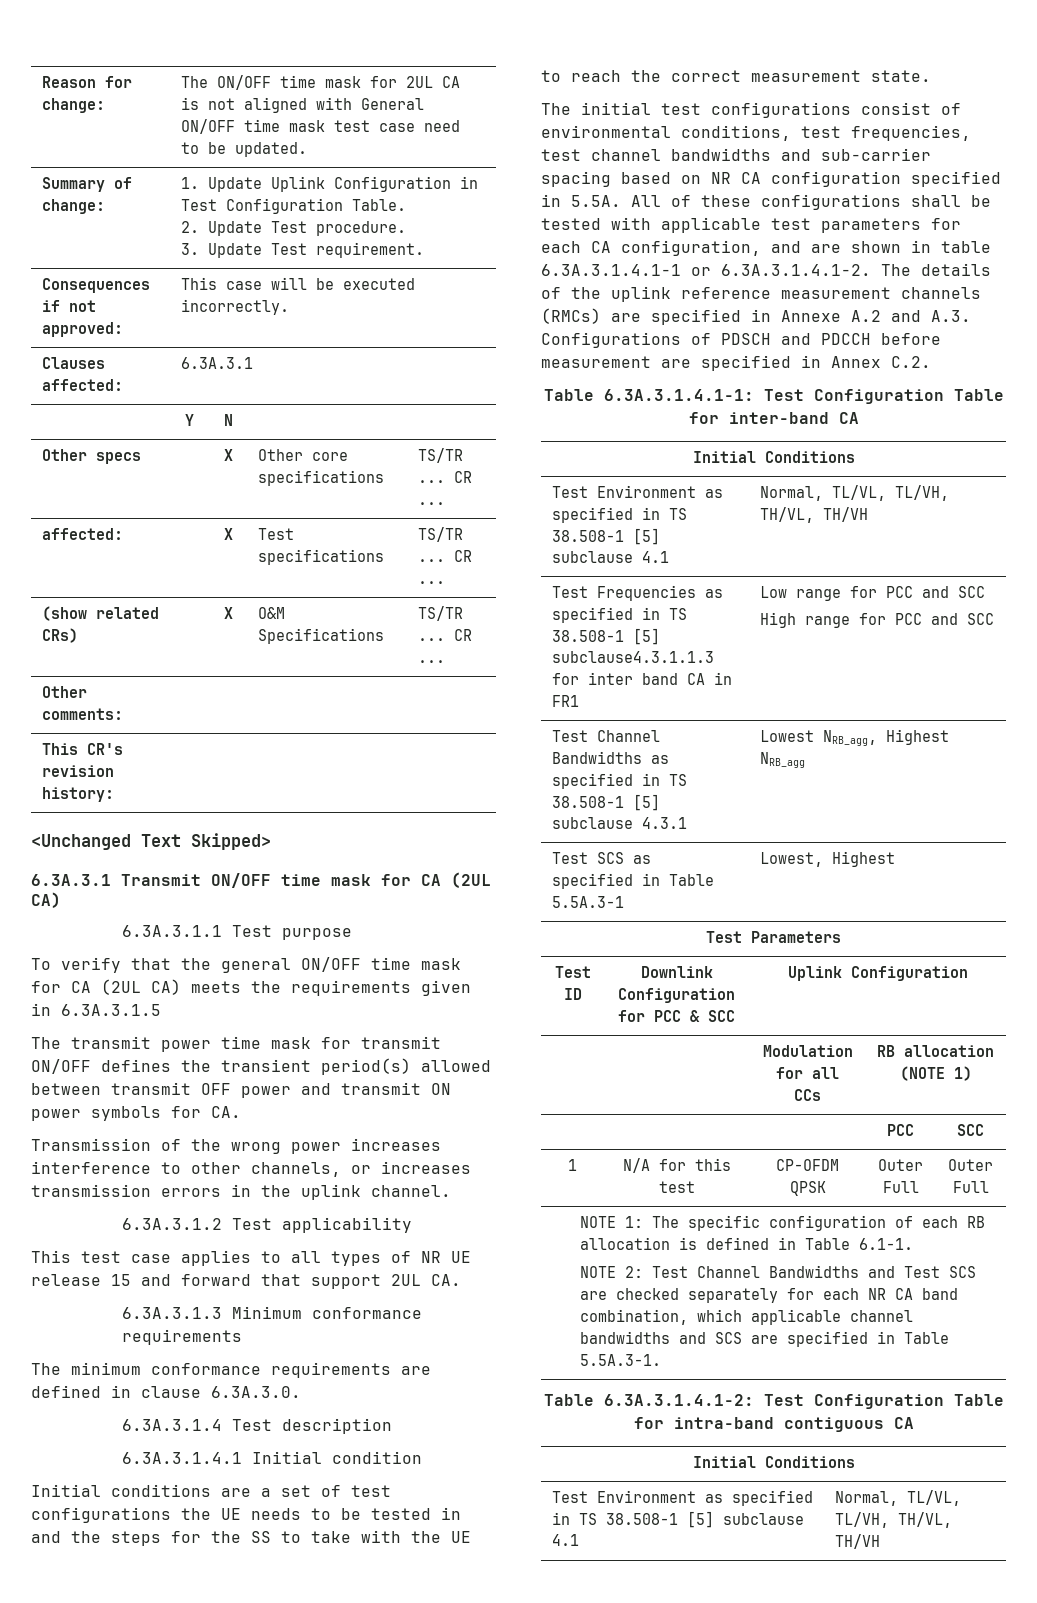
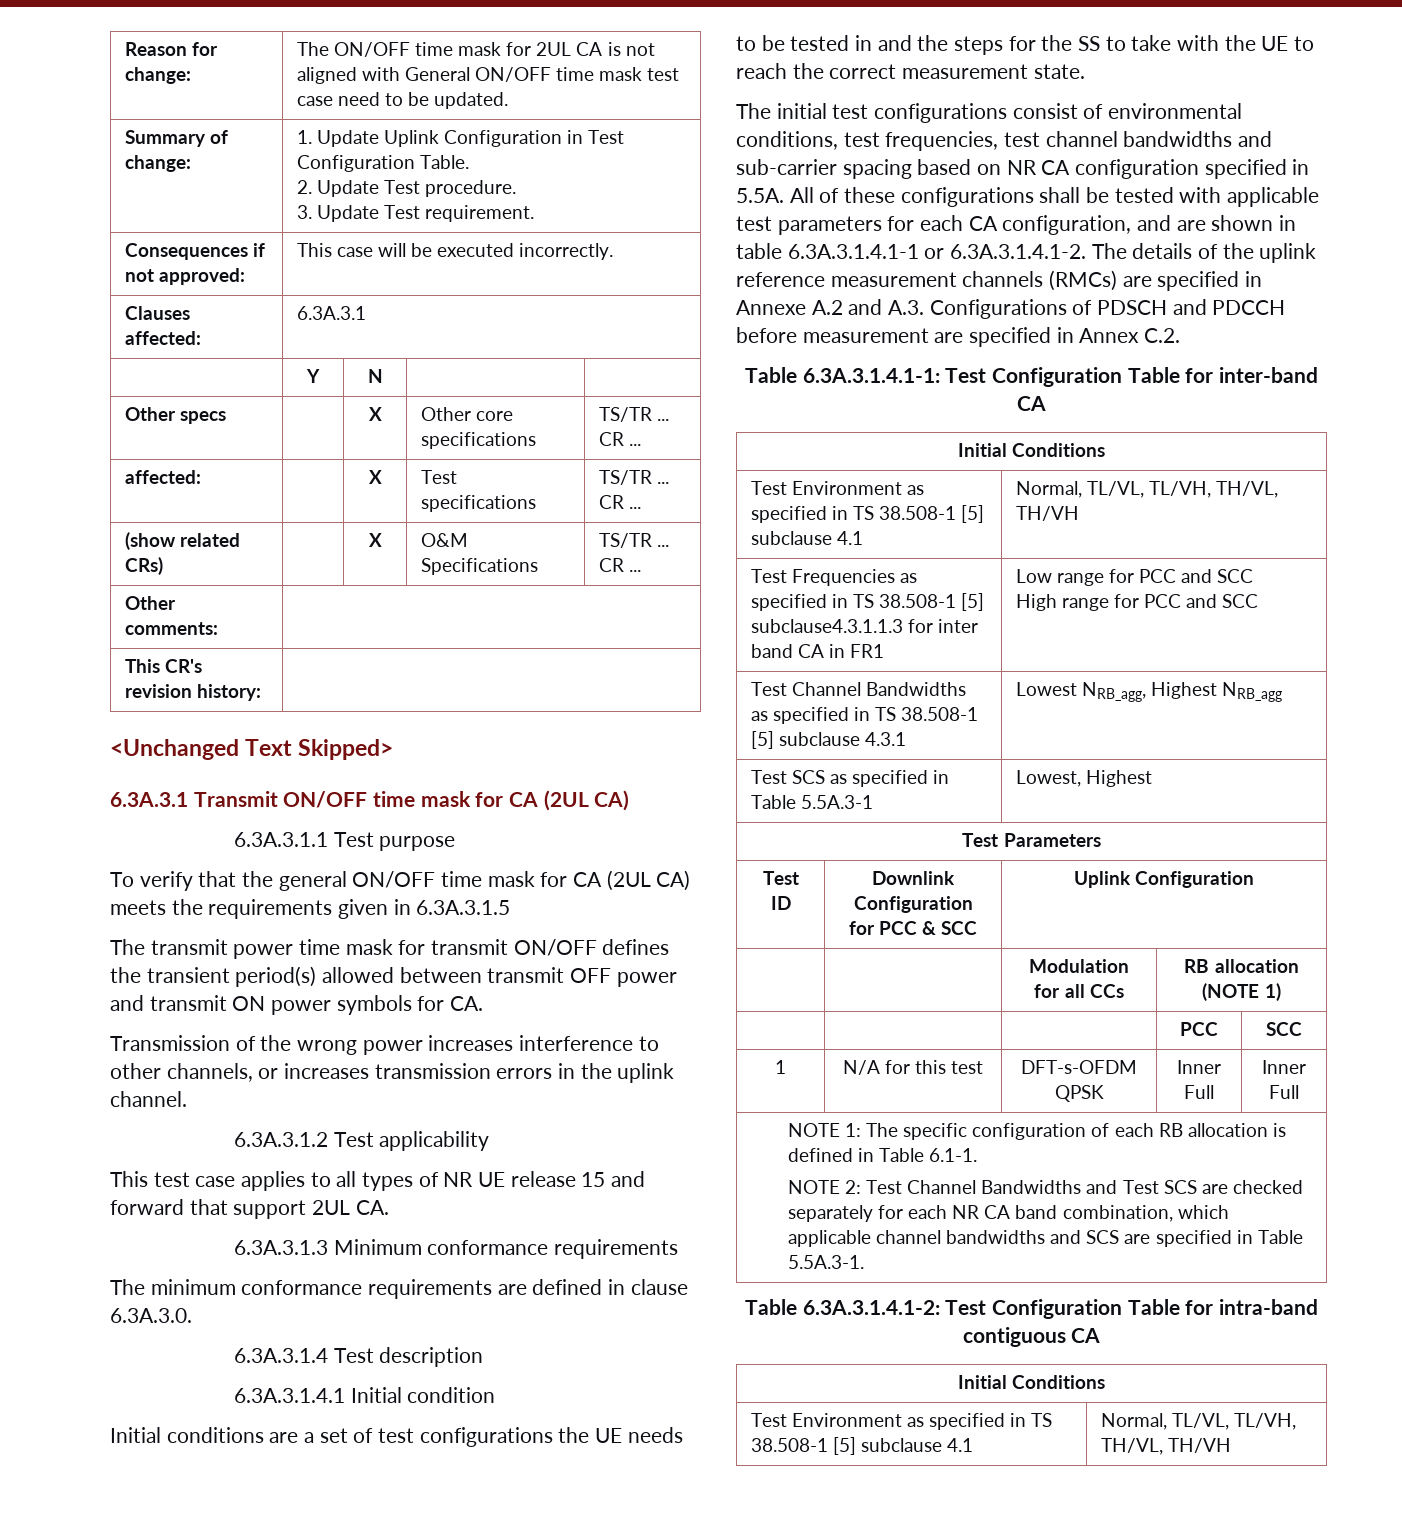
[776,1159,839,1171] CP-OFDM -> [1021,1060,1137,1074] DFT-s-OFDM
[878,1159,923,1171] Outer -> [1177,1060,1221,1074] Inner
[948,1159,993,1171] Outer -> [1262,1060,1306,1074] Inner

